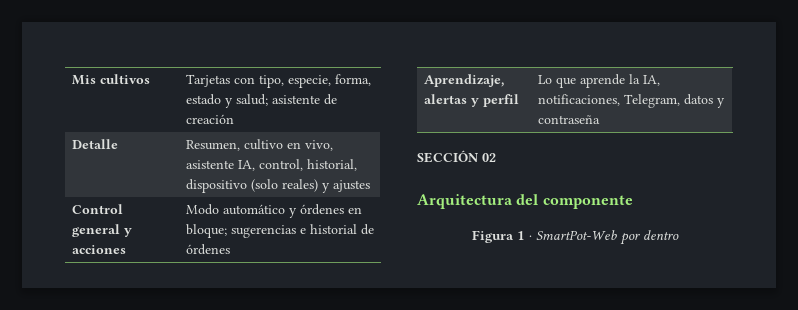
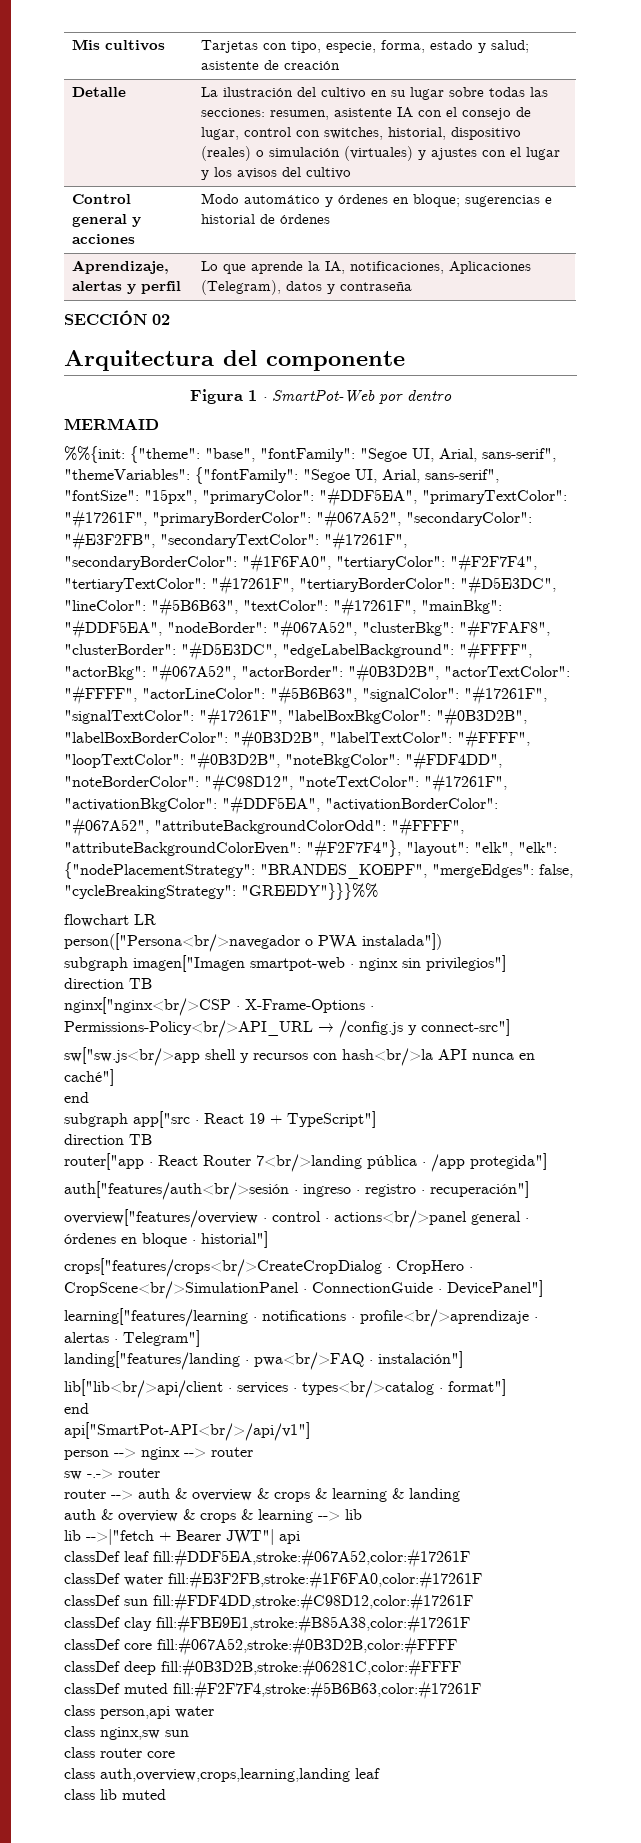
[185,139,333,151] [185,159,357,171] [185,179,370,193] Resumen, cultivo en vivo, asistente IA, control, historial, dispositivo (solo reales) y ajustes -> [201,87,549,100] [201,107,532,120] [201,127,522,140] [201,146,561,161] [201,167,352,180] La ilustración del cultivo en su lugar sobre todas las secciones: resumen, asistente IA con el consejo de lugar, control con switches, historial, dispositivo (reales) o simulación (virtuales) y ajustes con el lugar y los avisos del cultivo
[623,94,680,108] Telegram, -> [449,261,532,274] [201,280,282,295] Aplicaciones (Telegram),
(679, 235) none -> [64,418,159,430] [64,446,556,463] [64,467,499,484] [64,487,567,507] [64,509,532,529] [64,531,407,551] [64,553,537,573] [64,575,556,595] [64,597,502,617] [64,619,550,639] [64,641,532,661] [64,663,570,683] [64,685,547,705] [64,707,527,727] [64,729,530,749] [64,751,502,771] [64,773,507,793] [64,795,498,815] [64,817,464,837] [64,839,557,859] [64,862,573,879] [64,883,378,900] [64,914,156,927] [64,933,442,952] [64,955,506,972] [64,978,152,989] [64,997,374,1016] [64,1019,510,1038] [64,1047,535,1066] [64,1069,114,1086] [64,1092,89,1103] [64,1111,376,1128] [64,1134,152,1145] [64,1153,547,1172] [64,1181,529,1200] [64,1209,529,1228] [64,1231,268,1248] [64,1258,473,1277] [64,1280,543,1299] [64,1308,538,1327] [64,1330,200,1347] [64,1351,463,1370] [64,1379,506,1398] [64,1403,89,1414] [64,1422,310,1441] [64,1447,253,1460] [64,1468,160,1480] [64,1488,460,1502] [64,1509,362,1523] [64,1529,300,1545] [64,1548,470,1568] [64,1570,482,1590] [64,1592,473,1612] [64,1614,470,1634] [64,1636,457,1656] [64,1658,461,1678] [64,1680,481,1700] [64,1705,214,1719] [64,1726,189,1740] [64,1747,175,1758] [64,1768,380,1782] [64,1789,166,1800] // MERMAID // %%{init: {"theme": "base", "fontFamily": "Segoe UI, Arial, sans-serif", "themeVariables": {"fontFamily": "Segoe UI, Arial, sans-serif", "fontSize": "15px", "primaryColor": "#DDF5EA", "primaryTextColor": "#17261F", "primaryBorderColor": "#067A52", "secondaryColor": "#E3F2FB", "secondaryTextColor": "#17261F", "secondaryBorderColor": "#1F6FA0", "tertiaryColor": "#F2F7F4", "tertiaryTextColor": "#17261F", "tertiaryBorderColor": "#D5E3DC", "lineColor": "#5B6B63", "textColor": "#17261F", "mainBkg": "#DDF5EA", "nodeBorder": "#067A52", "clusterBkg": "#F7FAF8", "clusterBorder": "#D5E3DC", "edgeLabelBackground": "#FFFF", "actorBkg": "#067A52", "actorBorder": "#0B3D2B", "actorTextColor": "#FFFF", "actorLineColor": "#5B6B63", "signalColor": "#17261F", "signalTextColor": "#17261F", "labelBoxBkgColor": "#0B3D2B", "labelBoxBorderColor": "#0B3D2B", "labelTextColor": "#FFFF", "loopTextColor": "#0B3D2B", "noteBkgColor": "#FDF4DD", "noteBorderColor": "#C98D12", "noteTextColor": "#17261F", "activationBkgColor": "#DDF5EA", "activationBorderColor": "#067A52", "attributeBackgroundColorOdd": "#FFFF", "attributeBackgroundColorEven": "#F2F7F4"}, "layout": "elk", "elk": {"nodePlacementStrategy": "BRANDES_KOEPF", "mergeEdges": false, "cycleBreakingStrategy": "GREEDY"}}}%% // flowchart LR // person(["Persona<br/>navegador o PWA instalada"]) // subgraph imagen["Imagen smartpot-web · nginx sin privilegios"] // direction TB // nginx["nginx<br/>CSP · X-Frame-Options · Permissions-Policy<br/>API_URL → /config.js y connect-src"] // sw["sw.js<br/>app shell y recursos con hash<br/>la API nunca en caché"] // end // subgraph app["src · React 19 + TypeScript"] // direction TB // router["app · React Router 7<br/>landing pública · /app protegida"] // auth["features/auth<br/>sesión · ingreso · registro · recuperación"] // overview["features/overview · control · actions<br/>panel general · órdenes en bloque · historial"] // crops["features/crops<br/>CreateCropDialog · CropHero · CropScene<br/>SimulationPanel · ConnectionGuide · DevicePanel"] // learning["features/learning · notifications · profile<br/>aprendizaje · alertas · Telegram"] // landing["features/landing · pwa<br/>FAQ · instalación"] // lib["lib<br/>api/client · services · types<br/>catalog · format"] // end // api["SmartPot-API<br/>/api/v1"] // person --> nginx --> router // sw -.-> router // router --> auth & overview & crops & learning & landing // auth & overview & crops & learning --> lib // lib -->|"fetch + Bearer JWT"| api // classDef leaf fill:#DDF5EA,stroke:#067A52,color:#17261F // classDef water fill:#E3F2FB,stroke:#1F6FA0,color:#17261F // classDef sun fill:#FDF4DD,stroke:#C98D12,color:#17261F // classDef clay fill:#FBE9E1,stroke:#B85A38,color:#17261F // classDef core fill:#067A52,stroke:#0B3D2B,color:#FFFF // classDef deep fill:#0B3D2B,stroke:#06281C,color:#FFFF // classDef muted fill:#F2F7F4,stroke:#5B6B63,color:#17261F // class person,api water // class nginx,sw sun // class router core // class auth,overview,crops,learning,landing leaf // class lib muted

